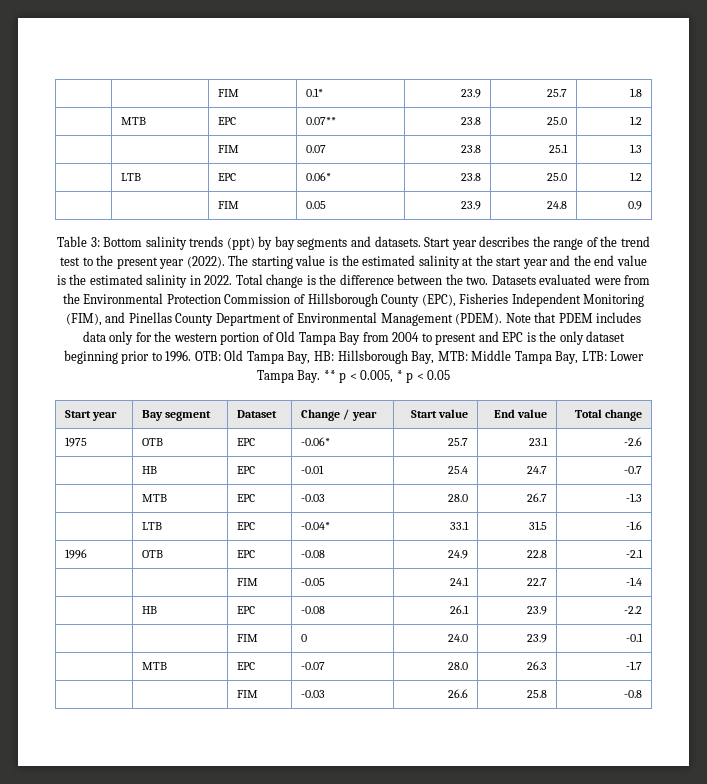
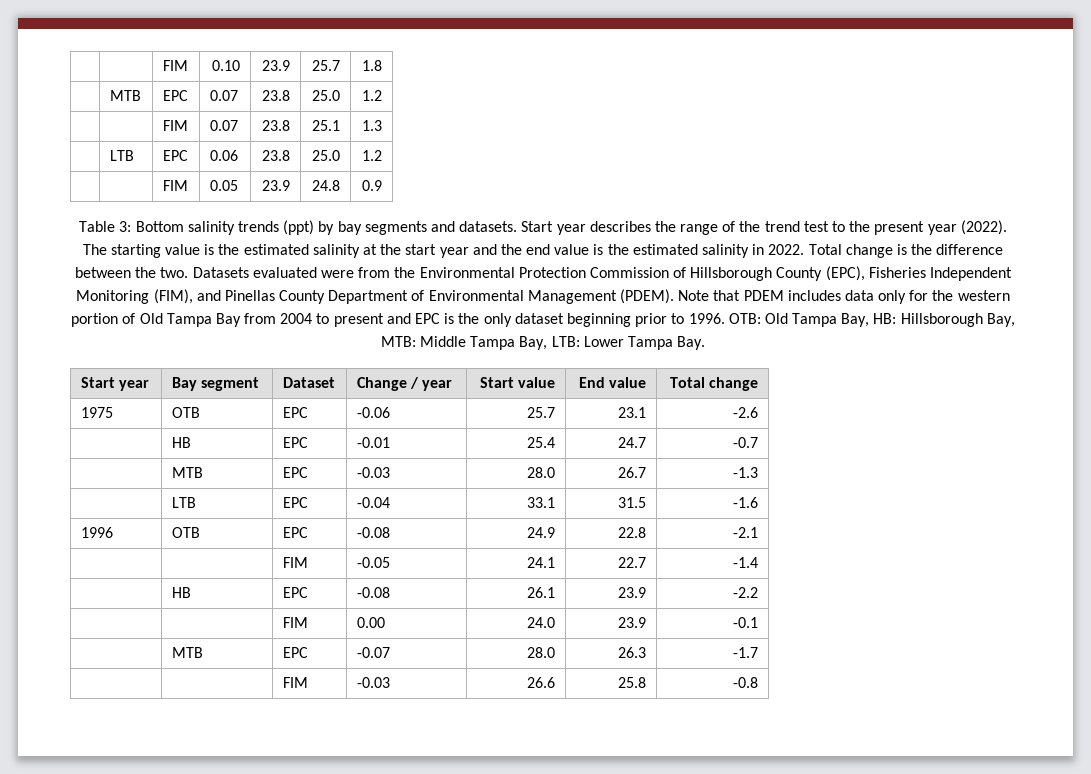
[218,89,240,97] [306,88,324,97] | | FIM | 0.1* -> [162,60,188,71] [212,60,241,71] | | FIM | 0.10
[306,117,337,125] 0.07** -> [209,90,238,101] 0.07
[306,172,332,181] 0.06* -> [209,150,238,161] 0.06
[323,370,451,383] ** p < 0.005, * p < 0.05 -> (706, 343) none
[301,437,331,446] -0.06* -> [356,407,390,418] -0.06
[301,522,331,530] -0.04* -> [356,497,390,508] -0.04
[301,634,308,642] 0 -> [356,617,385,628] 0.00

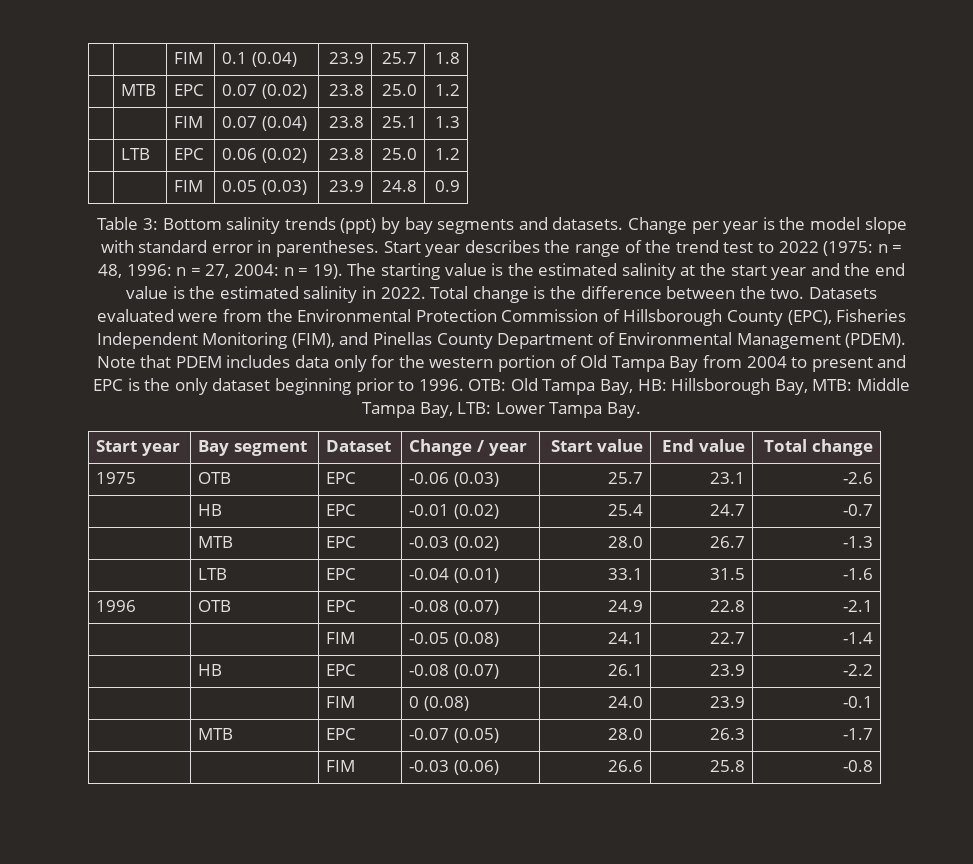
[162,60,188,71] [212,60,241,71] | | FIM | 0.10 -> [174,52,204,64] [222,52,298,67] | | FIM | 0.1 (0.04)
(238, 95) none -> [262,84,308,99] (0.02)
(238, 125) none -> [262,116,308,131] (0.04)
(238, 155) none -> [262,148,308,163] (0.02)
(238, 185) none -> [262,180,308,195] (0.03)
(518, 226) none -> [627,217,907,234] [100,240,380,257] Change per year is the model slope with standard error in parentheses.
[849,220,1007,235] the present year (2022). -> [778,241,903,256] [98,264,343,279] 2022 (1975: n = 48, 1996: n = 27, 2004: n = 19).
(390, 412) none -> [454,472,500,487] (0.03)
(390, 442) none -> [454,504,500,519] (0.02)
(390, 472) none -> [454,536,500,551] (0.02)
(390, 502) none -> [454,568,500,583] (0.01)
(390, 532) none -> [454,600,500,615] (0.07)
(390, 562) none -> [454,632,500,647] (0.08)
(390, 592) none -> [454,664,500,679] (0.07)
[356,617,385,628] 0.00 -> [409,696,470,711] 0 (0.08)
(390, 652) none -> [454,728,500,743] (0.05)
(390, 682) none -> [454,760,500,775] (0.06)

